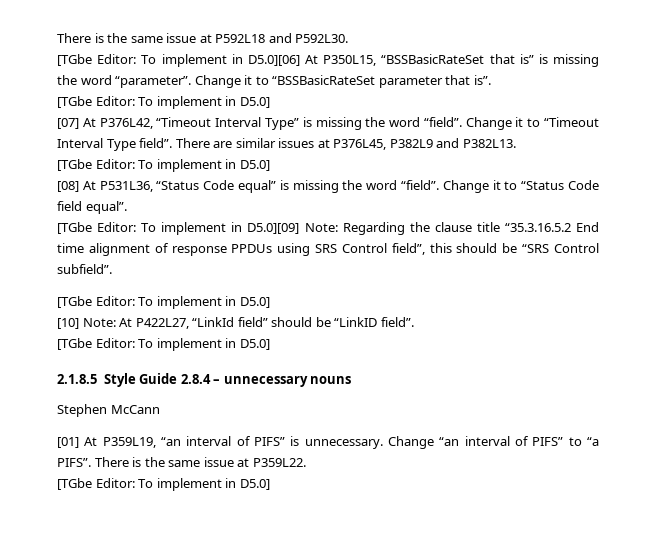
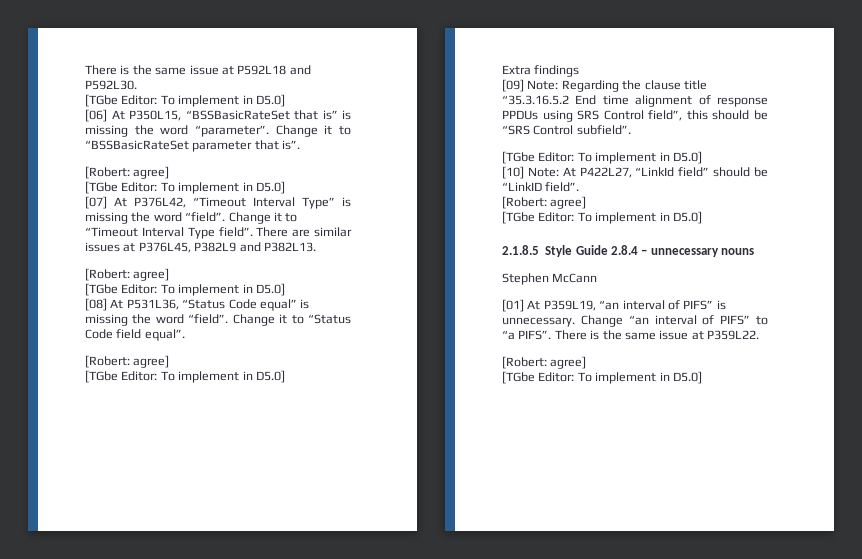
[247,55,300,66] D5.0][06] -> [255,94,285,107] [85,109,107,122] D5.0] // [06]
(491, 80) none -> [85,166,170,179] // [Robert: agree]
(516, 143) none -> [85,268,170,281] // [Robert: agree]
[57,222,300,235] // [TGbe Editor: To implement in D5.0][09] -> [85,355,170,368] [85,370,285,383] [502,65,580,77] [502,79,524,92] // [Robert: agree] // [TGbe Editor: To implement in D5.0] // Extra findings // [09]
(414, 322) none -> [502,196,587,209] // [Robert: agree]
(306, 462) none -> [502,356,587,369] // [Robert: agree]

